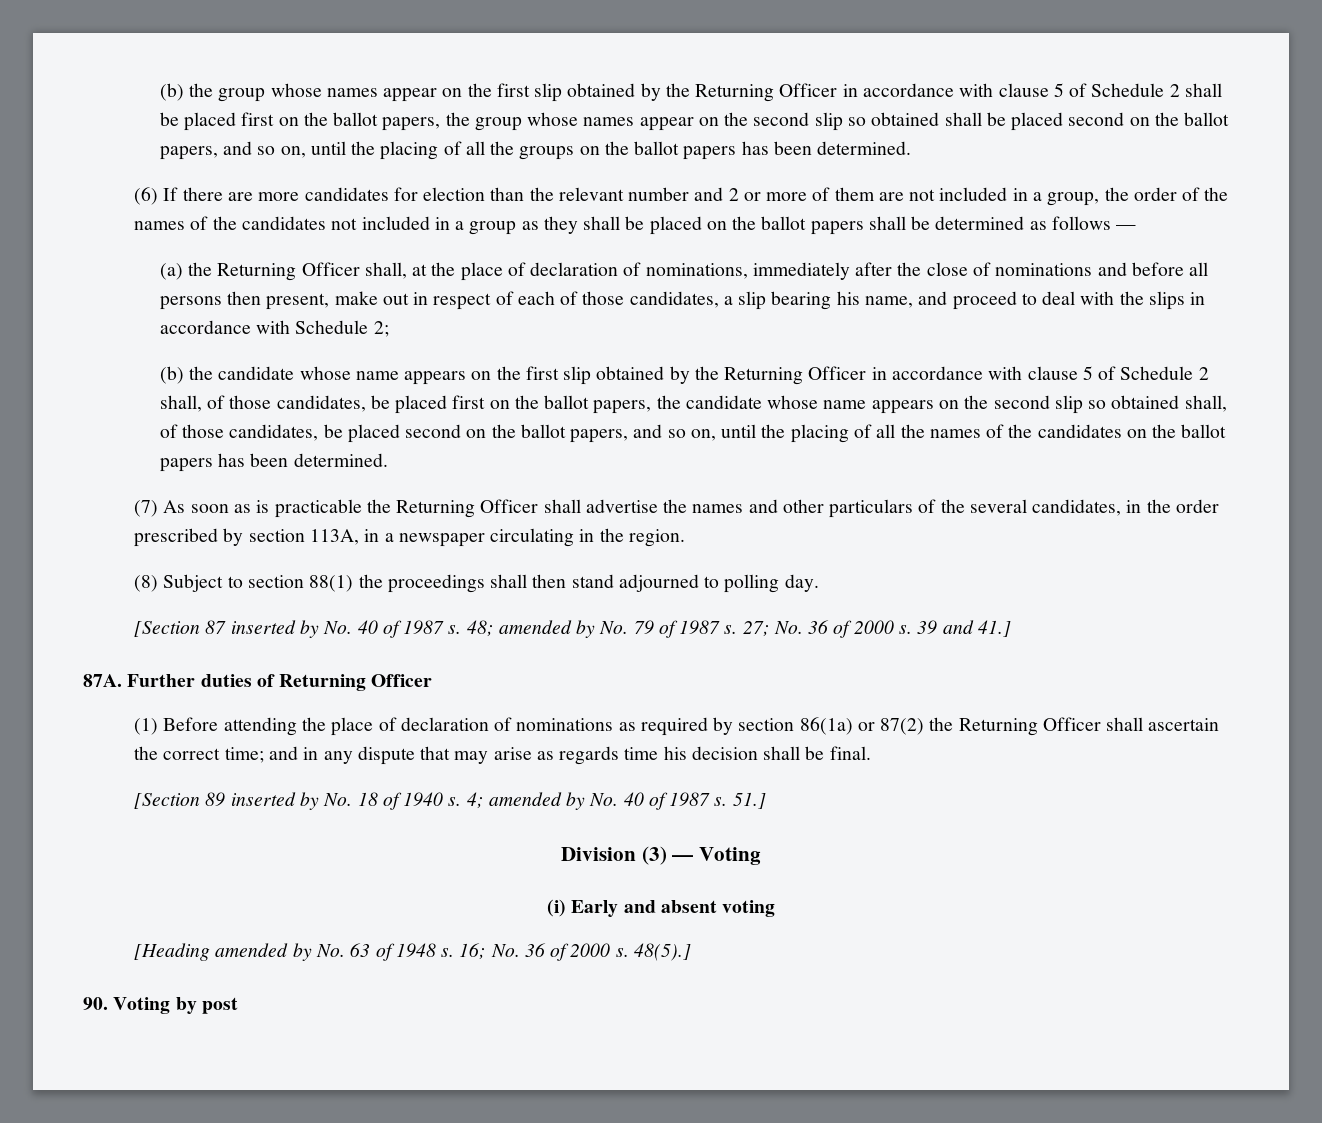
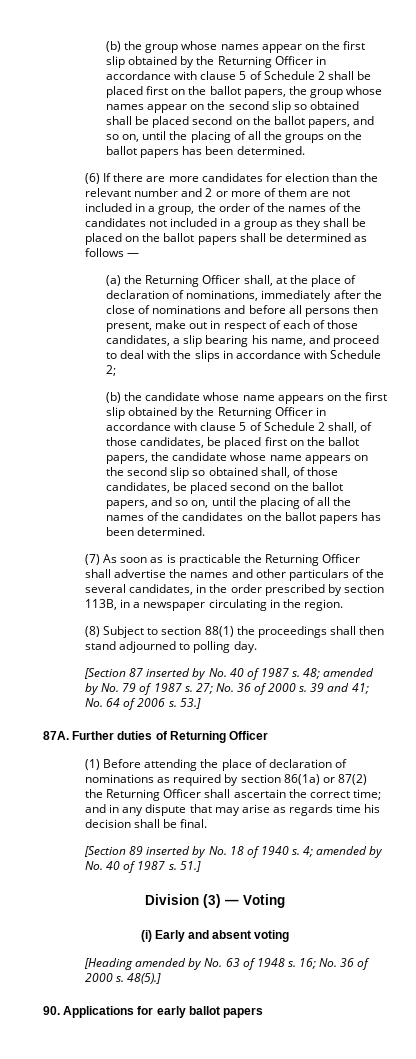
[309,529,359,545] 113A, -> [85,599,118,610] 113B,
[977,620,1011,637] 41.] -> [351,683,369,694] [85,698,201,710] 41; No. 64 of 2006 s. 53.]
[113,997,238,1014] Voting by post -> [63,1006,264,1018] Applications for early ballot papers

